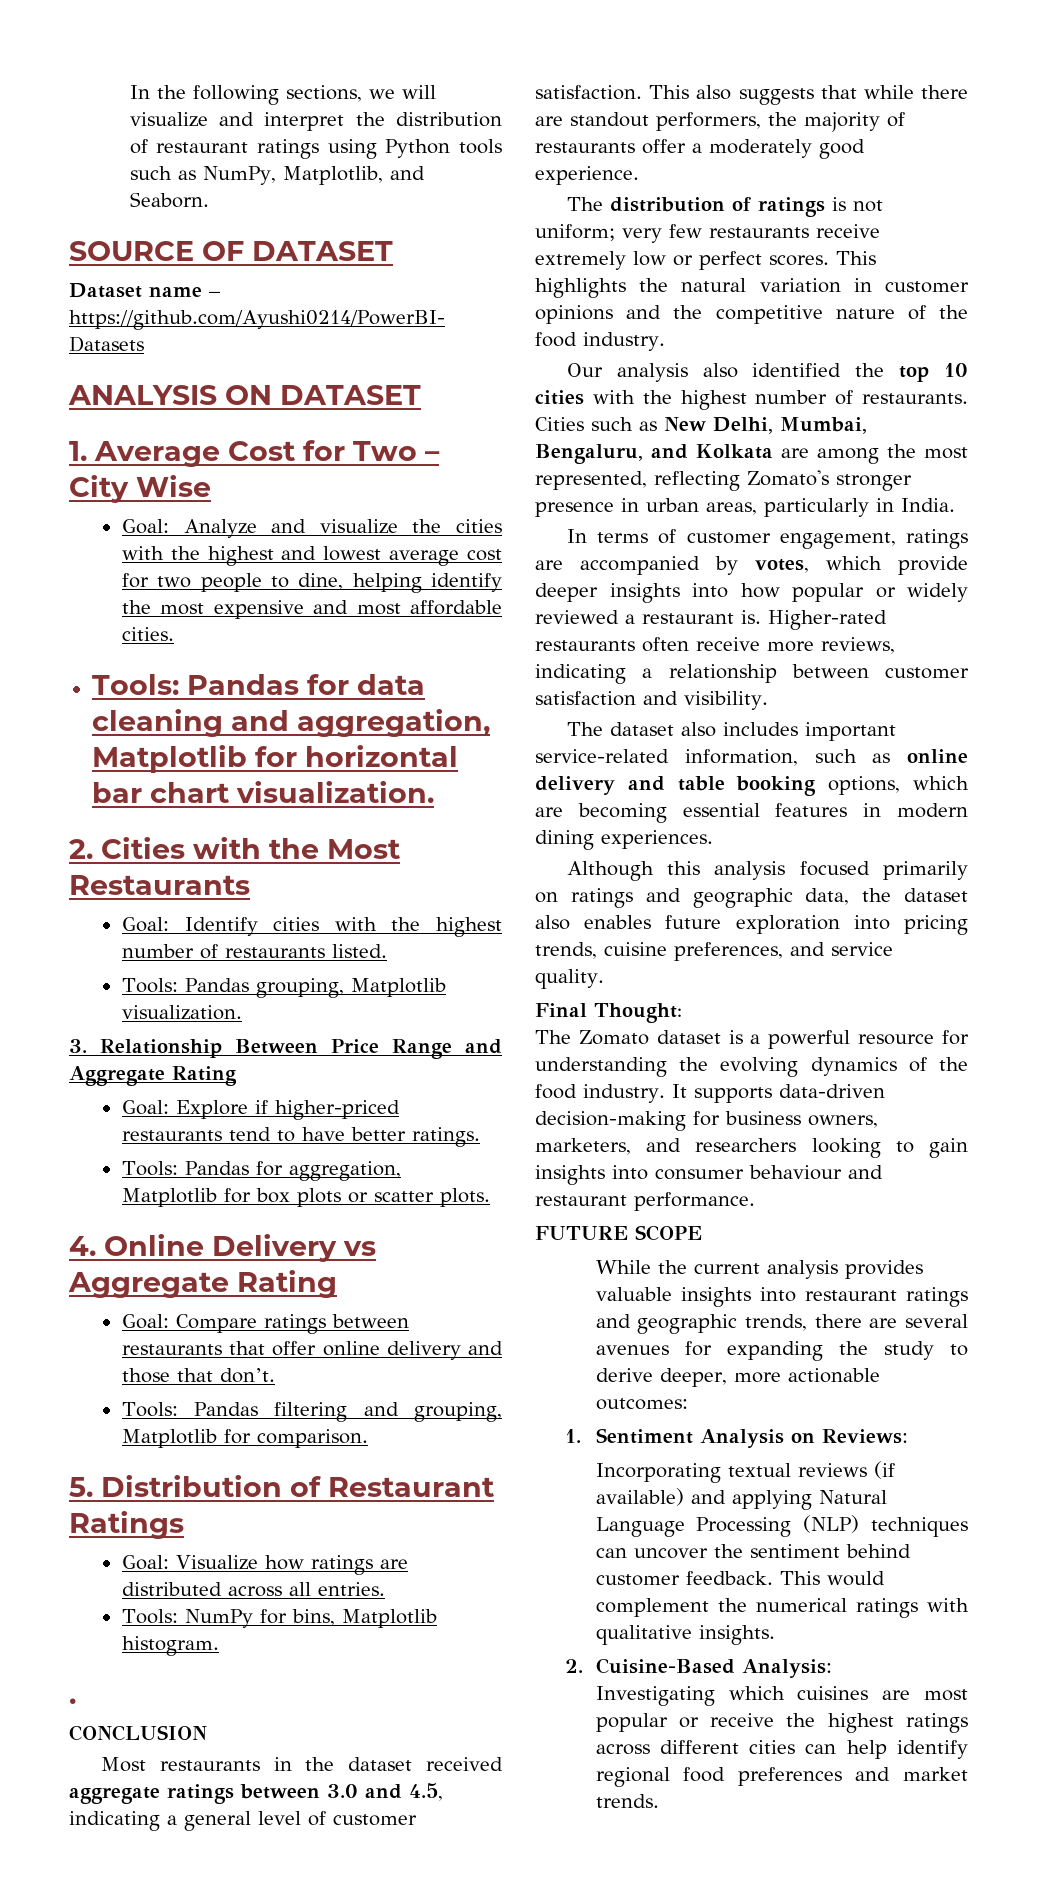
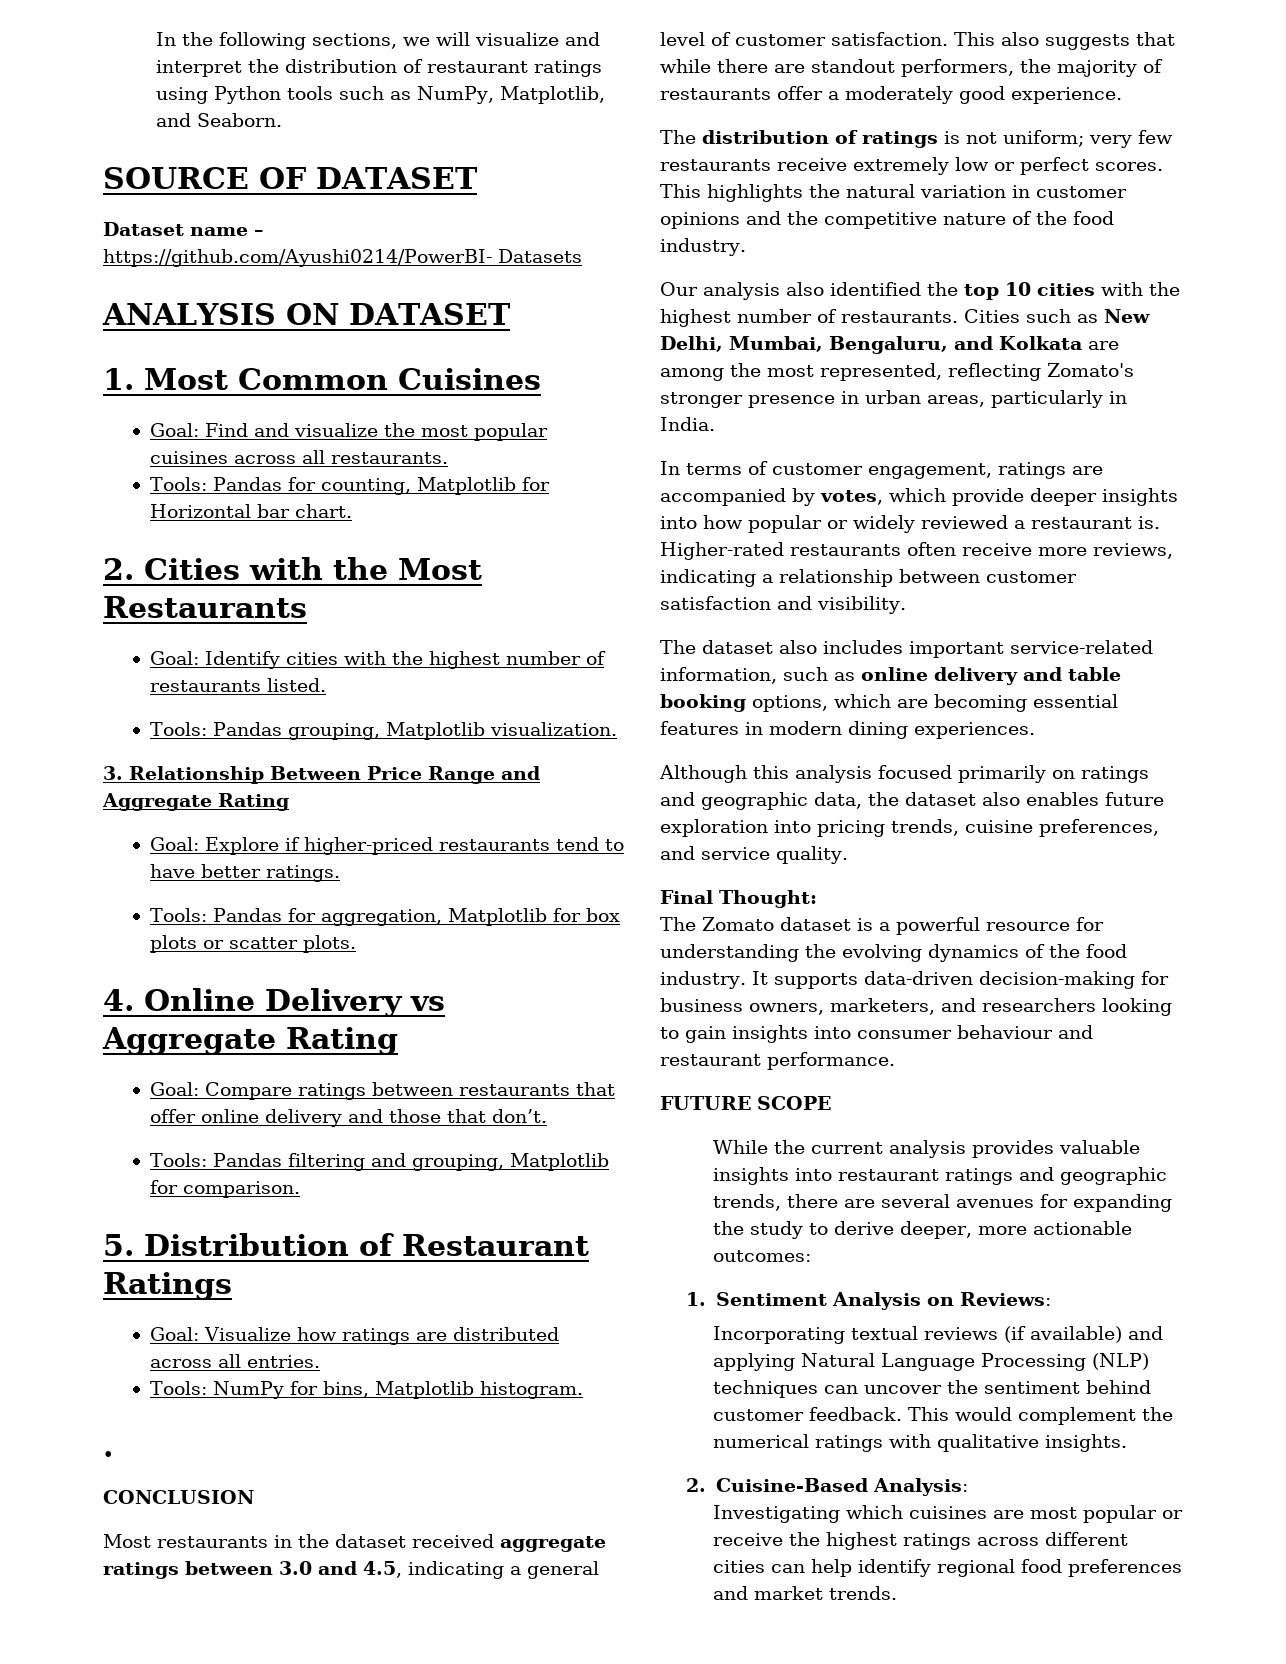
[94,440,440,467] [69,475,211,503] [121,519,257,538] Average Cost for Two – City Wise // Goal: Analyze -> [144,368,541,390] [150,423,249,437] Most Common Cuisines // Goal: Find
[456,519,503,533] [121,546,503,566] [121,573,503,593] [121,600,503,619] [121,627,174,641] [91,674,425,695] [91,709,490,737] [91,745,458,773] [91,781,434,803] cities with the highest and lowest average cost for two people to dine, helping identify the most expensive and most affordable cities. // Tools: Pandas for data cleaning and aggregation, Matplotlib for horizontal bar chart visualization. -> [421,423,549,441] [150,450,449,464] [150,477,551,495] [150,504,353,518] most popular cuisines across all restaurants. // Tools: Pandas for counting, Matplotlib for Horizontal bar chart.

